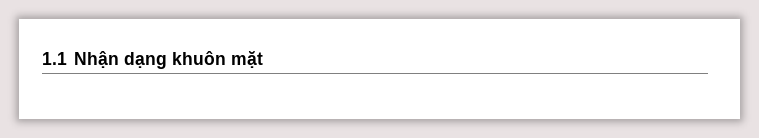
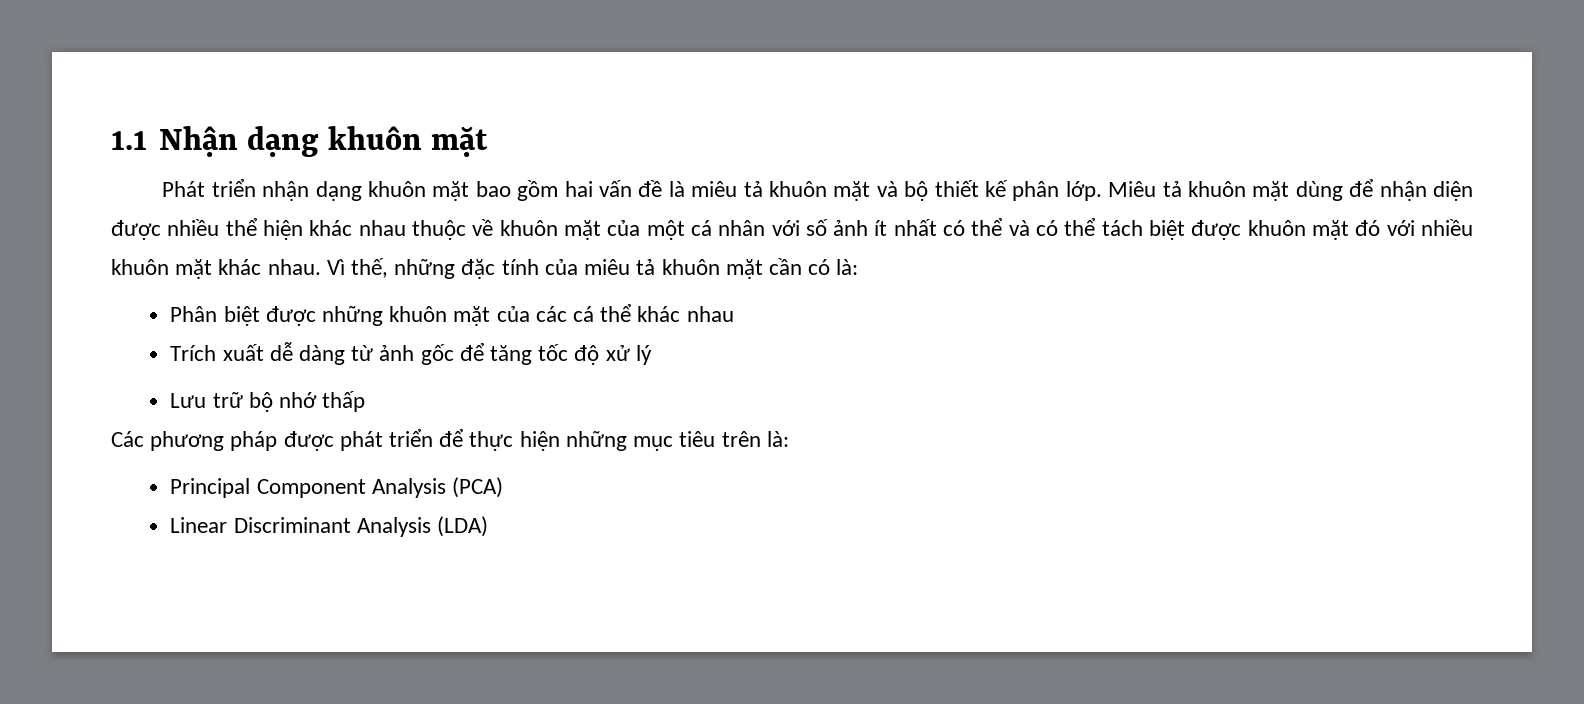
(263, 59) none -> [162,179,1474,201] [111,218,1474,240] [111,258,859,279] [170,304,734,326] [170,342,652,365] [170,391,366,412] [111,429,789,451] [170,477,503,498] [170,516,488,537] // Phát triển nhận dạng khuôn mặt bao gồm hai vấn đề là miêu tả khuôn mặt và bộ thiết kế phân lớp. Miêu tả khuôn mặt dùng để nhận diện được nhiều thể hiện khác nhau thuộc về khuôn mặt của một cá nhân với số ảnh ít nhất có thể và có thể tách biệt được khuôn mặt đó với nhiều khuôn mặt khác nhau. Vì thế, những đặc tính của miêu tả khuôn mặt cần có là: // Phân biệt được những khuôn mặt của các cá thể khác nhau // Trích xuất dễ dàng từ ảnh gốc để tăng tốc độ xử lý // Lưu trữ bộ nhớ thấp // Các phương pháp được phát triển để thực hiện những mục tiêu trên là: // Principal Component Analysis (PCA) // Linear Discriminant Analysis (LDA)

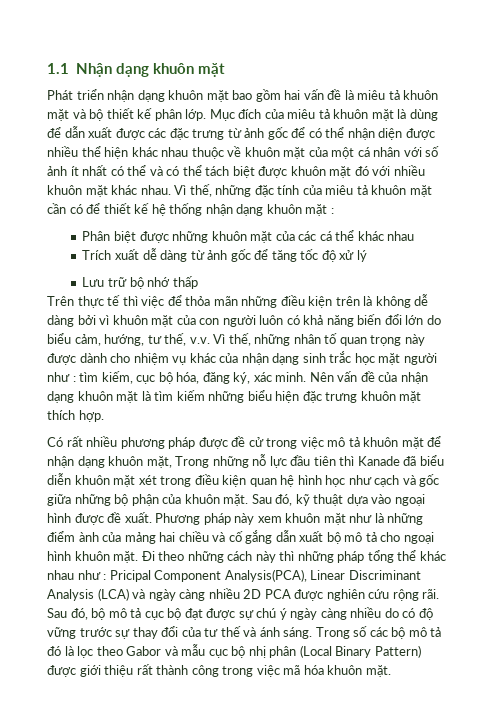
[1108,181,1290,201] Miêu tả khuôn mặt -> [209,109,407,121] Mục đích của miêu tả khuôn mặt là
(1375, 188) none -> [64,126,345,140] dẫn xuất được các đặc trưng từ ảnh gốc để có thể
[836,259,859,275] là: -> [86,203,334,216] để thiết kế hệ thống nhận dạng khuôn mặt :
[111,429,789,451] [170,477,503,498] [170,516,488,537] Các phương pháp được phát triển để thực hiện những mục tiêu trên là: // Principal Component Analysis (PCA) // Linear Discriminant Analysis (LDA) -> [47,294,429,308] [47,314,441,327] [47,333,425,346] [47,351,437,365] [47,371,428,384] [47,390,422,403] [47,410,104,422] [47,436,442,449] [47,454,444,468] [47,473,440,487] [47,494,425,506] [47,512,424,525] [47,530,434,544] [47,550,446,563] [47,569,421,582] [47,588,440,601] [47,607,433,620] [47,626,442,639] [47,644,421,658] [47,664,391,677] Trên thực tế thì việc để thỏa mãn những điều kiện trên là không dễ dàng bởi vì khuôn mặt của con người luôn có khả năng biến đổi lớn do biểu cảm, hướng, tư thế, v.v. Vì thế, những nhân tố quan trọng này được dành cho nhiệm vụ khác của nhận dạng sinh trắc học mặt người như : tìm kiếm, cục bộ hóa, đăng ký, xác minh. Nên vấn đề của nhận dạng khuôn mặt là tìm kiếm những biểu hiện đặc trưng khuôn mặt thích hợp. // Có rất nhiều phương pháp được đề cử trong việc mô tả khuôn mặt để nhận dạng khuôn mặt, Trong những nỗ lực đầu tiên thì Kanade đã biểu diễn khuôn mặt xét trong điều kiện quan hệ hình học như cạch và gốc giữa những bộ phận của khuôn mặt. Sau đó, kỹ thuật dựa vào ngoại hình được đề xuất. Phương pháp này xem khuôn mặt như là những điểm ành của mảng hai chiều và cố gắng dẫn xuất bộ mô tả cho ngoại hình khuôn mặt. Đi theo những cách này thì những pháp tổng thể khác nhau như : Pricipal Component Analysis(PCA), Linear Discriminant Analysis (LCA) và ngày càng nhiều 2D PCA được nghiên cứu rộng rãi. Sau đó, bộ mô tả cục bộ đạt được sự chú ý ngày càng nhiều do có độ vững trước sự thay đổi của tư thế và ánh sáng. Trong số các bộ mô tả đó là lọc theo Gabor và mẫu cục bộ nhị phân (Local Binary Pattern) được giới thiệu rất thành công trong việc mã hóa khuôn mặt.

